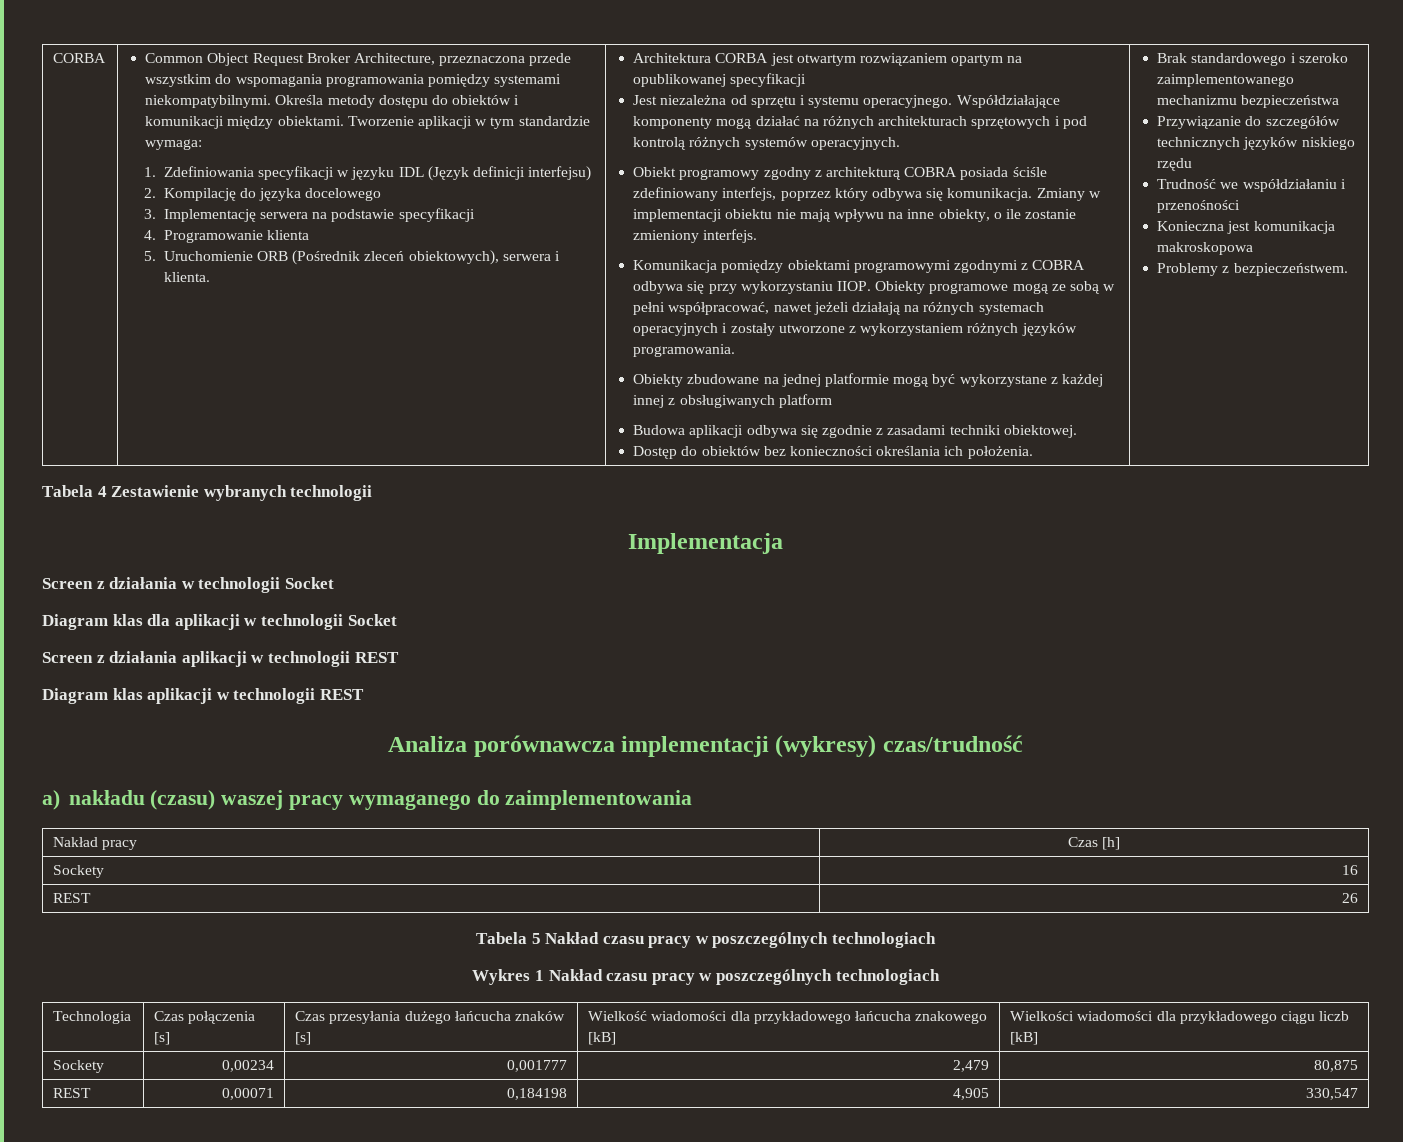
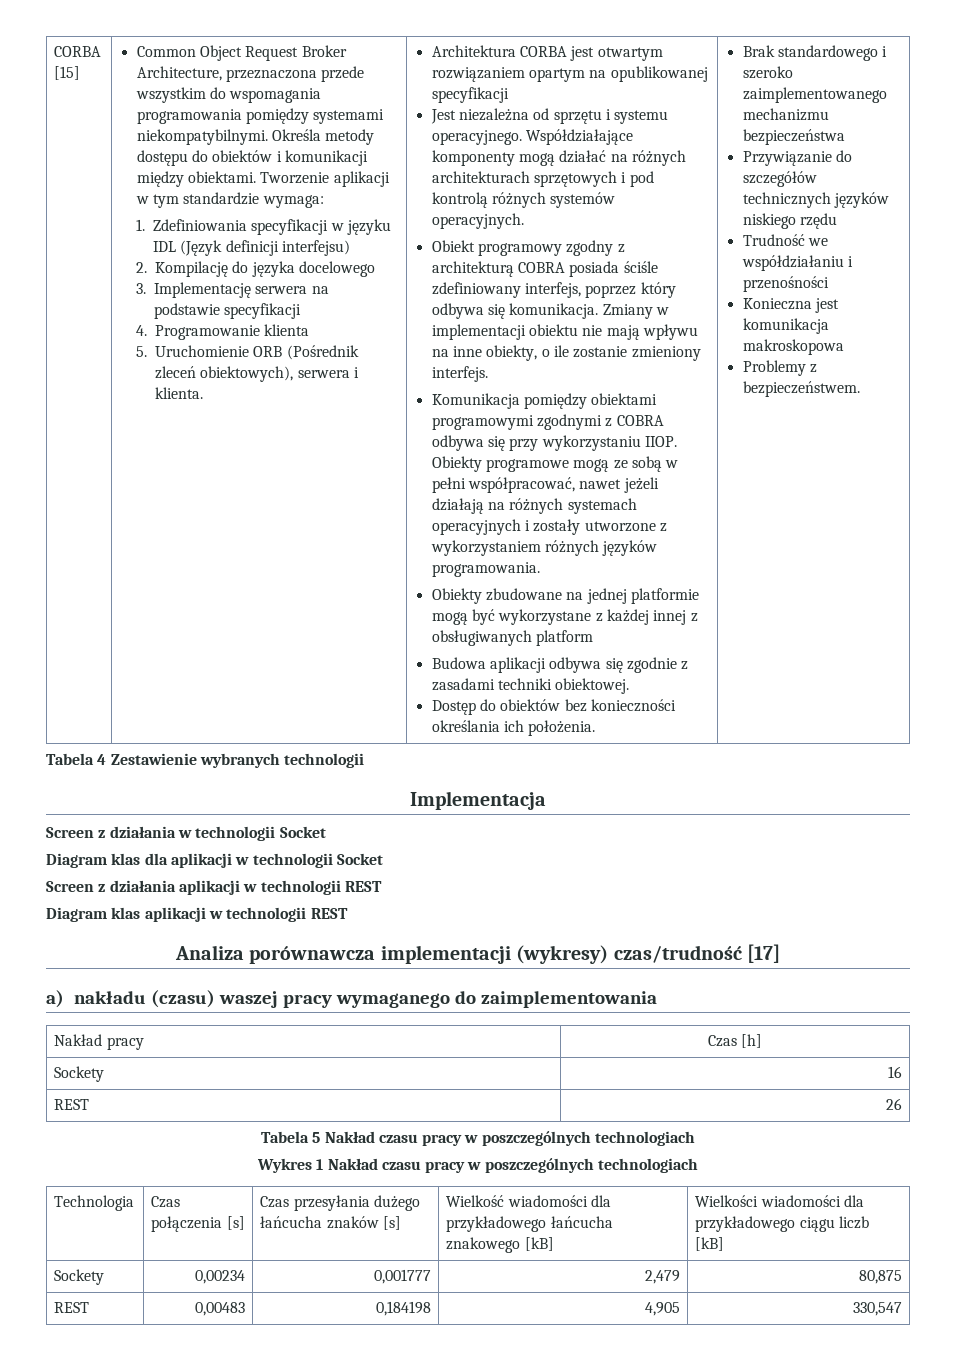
[53,53,107,63] CORBA -> [54,46,102,57] [54,66,81,80] CORBA [15]
(1023, 743) none -> [746,944,780,963] [17]
[221,1088,274,1100] 0,00071 -> [194,1302,245,1316] 0,00483

